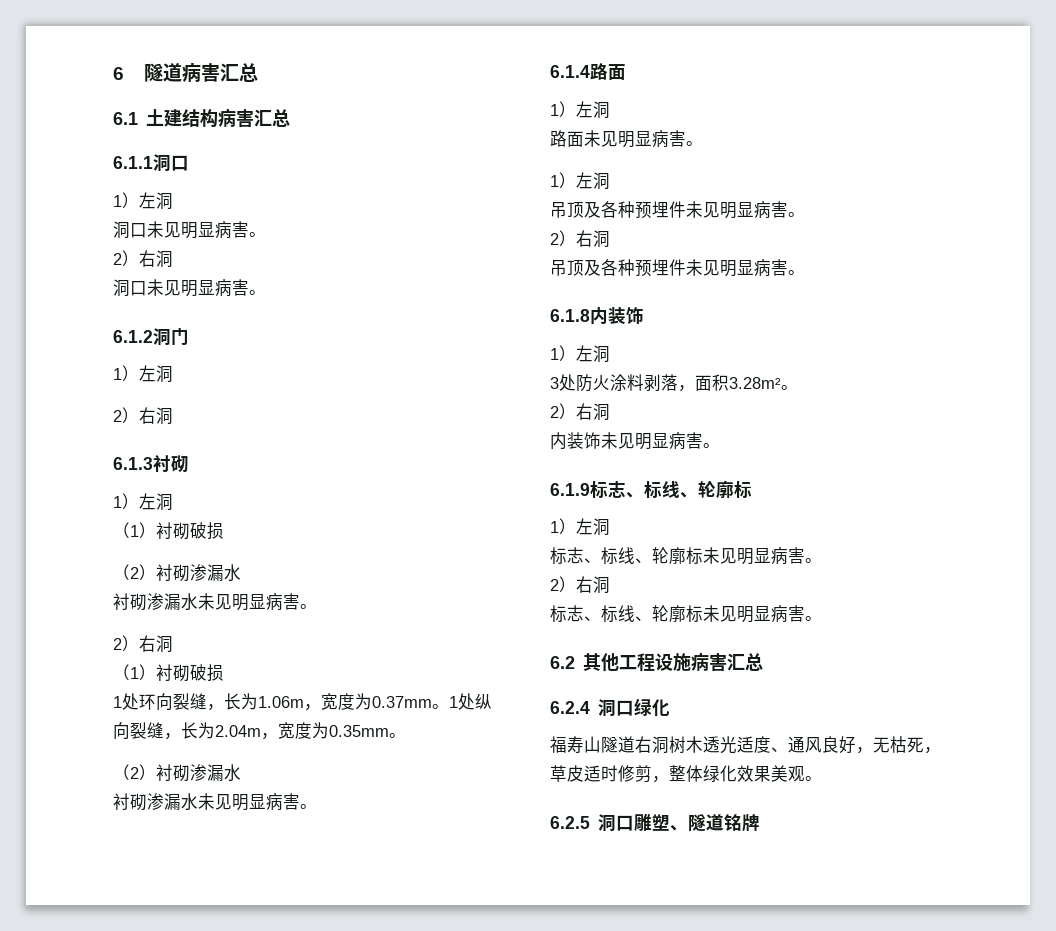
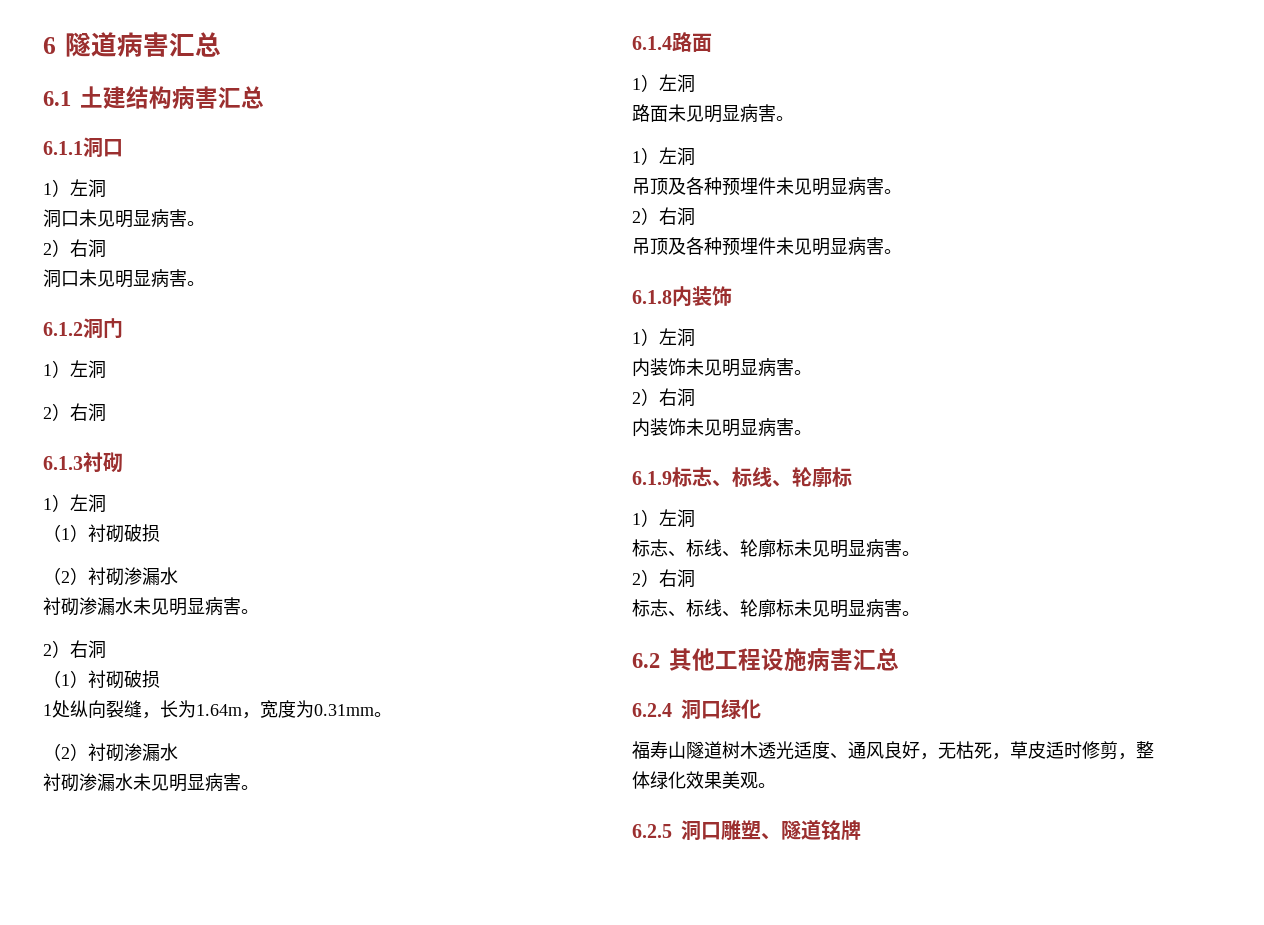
[139,693,475,711] 环向裂缝，长为1.06m，宽度为0.37mm。1处 -> (70, 709) none
[215,722,389,740] 2.04m，宽度为0.35mm -> [196,700,374,719] 1.64m，宽度为0.31mm
[550,374,781,392] 3处防火涂料剥落，面积3.28m² -> [632,358,794,377] 内装饰未见明显病害
[635,736,669,753] 右洞 -> (722, 750) none

